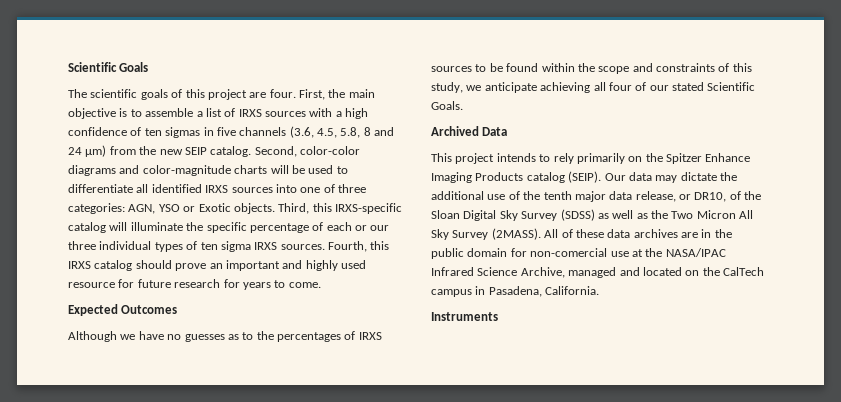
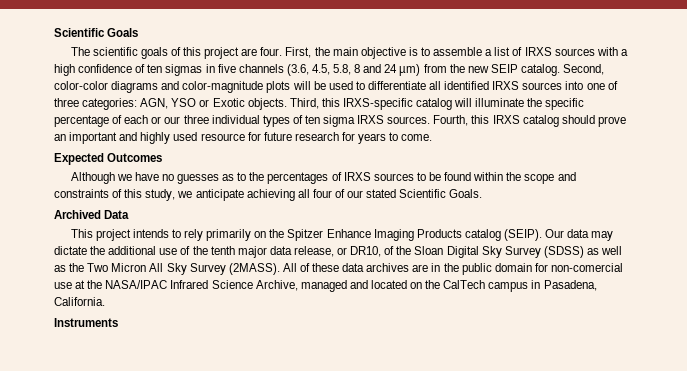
[234,165,268,174] charts -> [266,81,291,93] plots

